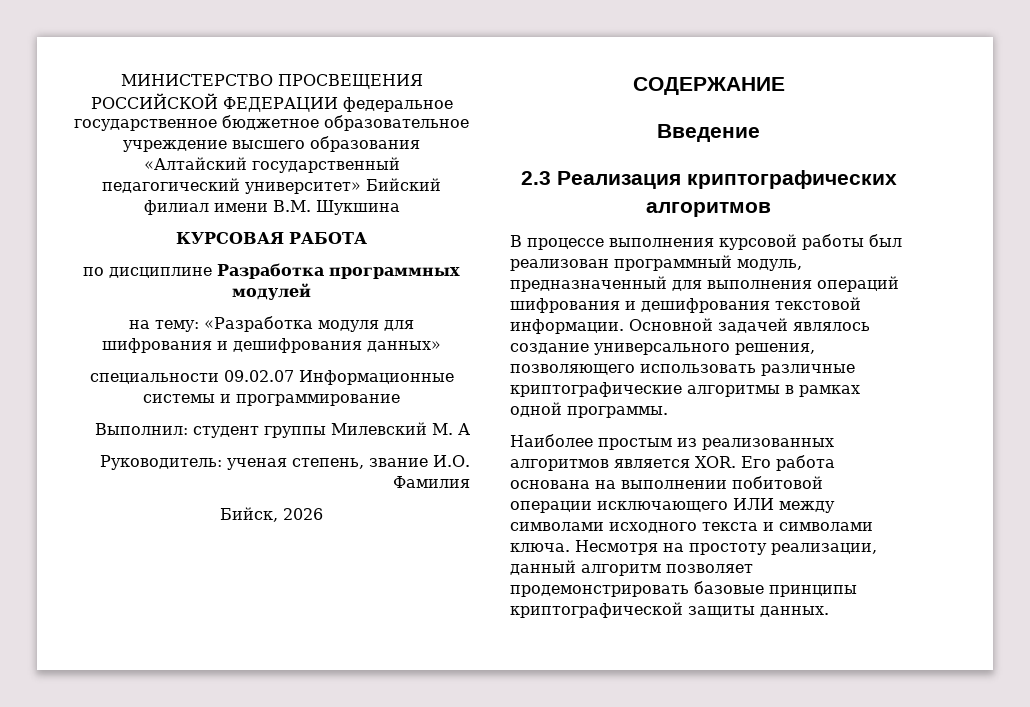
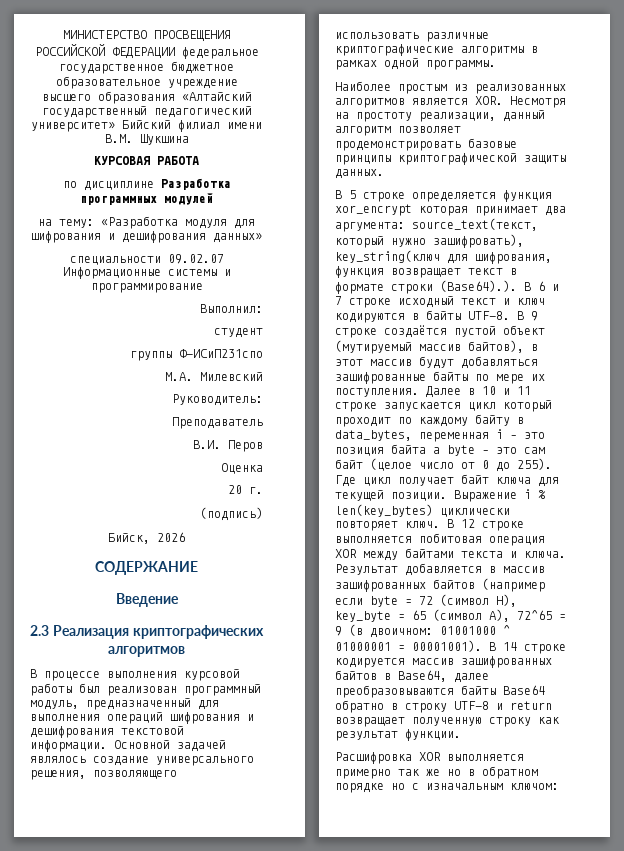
(188, 429) none -> (263, 308) //
[264,426,326,438] группы -> [130,349,263,361] [165,372,193,381] // группы Ф-ИСиП231спо // М.А.
[432,423,470,435] М. А -> (263, 376) none
[227,455,470,470] [393,476,470,488] ученая степень, звание И.О. Фамилия -> [172,417,263,429] [193,440,263,452] [221,463,263,474] [228,485,263,494] [200,507,263,521] // Преподаватель // В.И. Перов // Оценка // 20 г. // (подпись)
[741,455,835,471] [510,476,823,489] [510,498,835,513] [510,522,873,533] [510,543,570,552] Его работа основана на выполнении побитовой операции исключающего ИЛИ между символами исходного текста и символами ключа. -> (503, 100) none
(829, 611) none -> [335,190,552,202] [335,204,566,216] [335,218,538,232] [335,234,524,248] [335,250,552,264] [335,266,517,278] [335,280,559,294] [335,296,545,308] [335,310,538,323] [335,325,545,338] [335,340,538,354] [335,356,538,369] [335,371,545,384] [335,386,531,398] [335,400,552,412] [335,414,524,427] [335,429,545,442] [335,444,545,456] [335,458,552,472] [335,474,559,487] [335,489,546,502] [335,504,510,517] [335,519,524,531] [335,533,545,546] [335,548,566,561] [335,563,545,576] [335,578,545,592] [335,594,517,607] [335,609,566,622] [335,624,510,638] [335,640,566,654] [335,656,552,668] [335,670,489,683] [335,685,545,698] [335,700,552,713] [335,717,559,727] [335,729,461,741] [335,752,524,764] [335,766,538,779] [335,783,559,793] // В 5 строке определяется функция xor_encrypt которая принимает два аргумента: source_text(текст, который нужно зашифровать), key_string(ключ для шифрования, функция возвращает текст в формате строки (Base64).). В 6 и 7 строке исходный текст и ключ кодируются в байты UTF-8. В 9 строке создаётся пустой объект (мутируемый массив байтов), в этот массив будут добавляться зашифрованные байты по мере их поступления. Далее в 10 и 11 строке запускается цикл который проходит по каждому байту в data_bytes, переменная i – это позиция байта а byte – это сам байт (целое число от 0 до 255). Где цикл получает байт ключа для текущей позиции. Выражение i % len(key_bytes) циклически повторяет ключ. В 12 строке выполняется побитовая операция XOR между байтами текста и ключа. Результат добавляется в массив зашифрованных байтов (например если byte = 72 (символ H), key_byte = 65 (символ A), 72^65 = 9 (в двоичном: 01001000 ^ 01000001 = 00001001). В 14 строке кодируется массив зашифрованных байтов в Base64, далее преобразовываются байты Base64 обратно в строку UTF-8 и return возвращает полученную строку как результат функции. // Расшифровка XOR выполняется примерно так же но в обратном порядке но с изначальным ключом:

